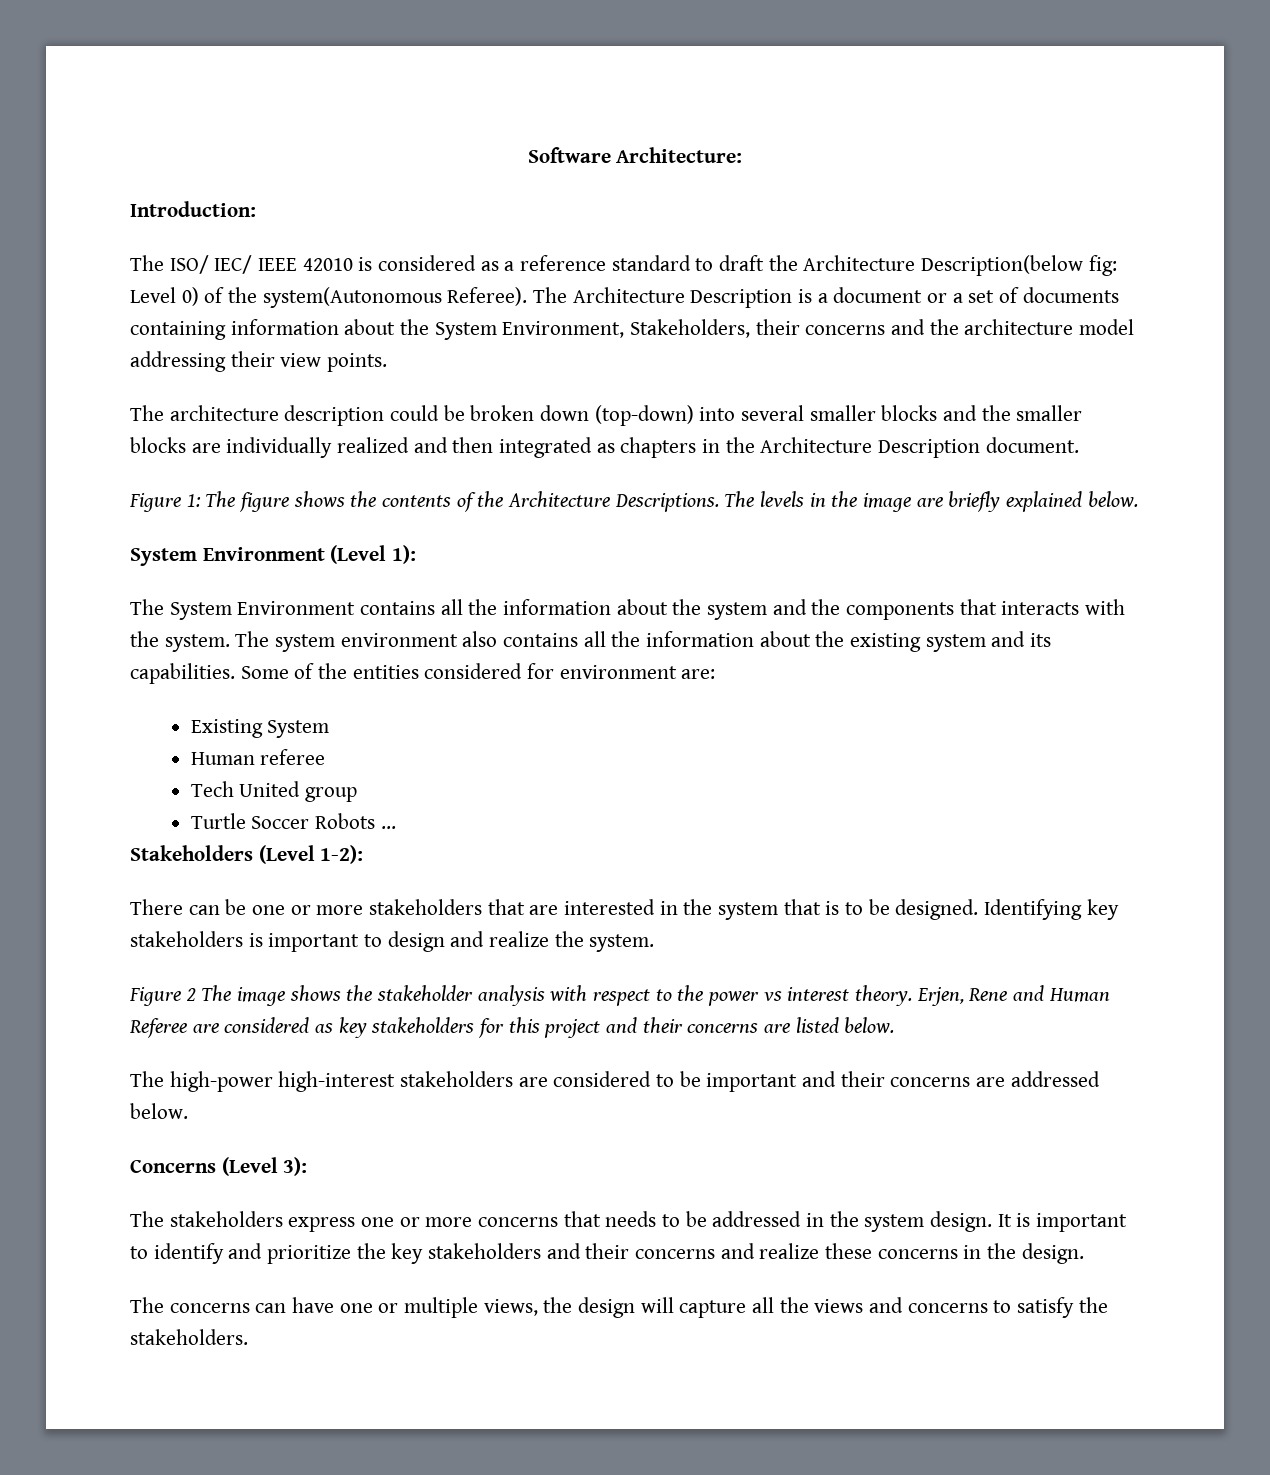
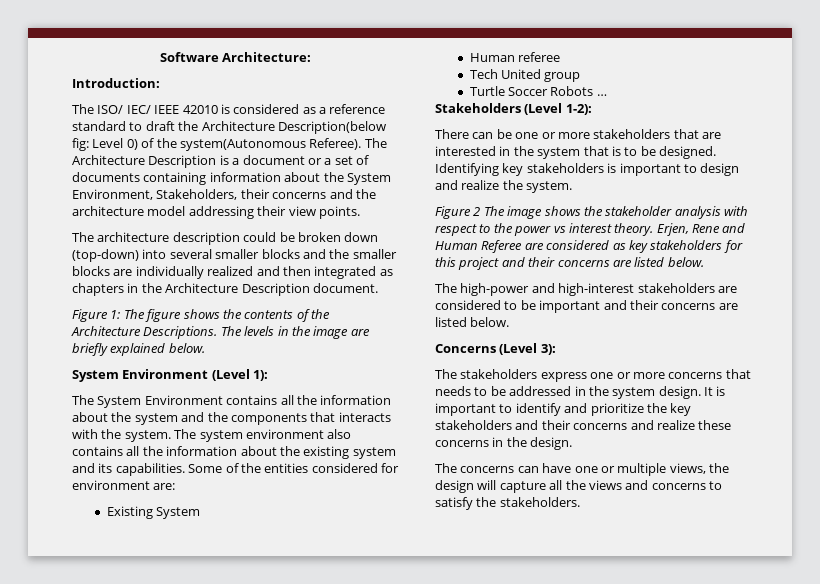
(273, 1081) none -> [531,283,555,293] and
[1010,1071,1100,1087] addressed -> [435,317,467,327] listed

